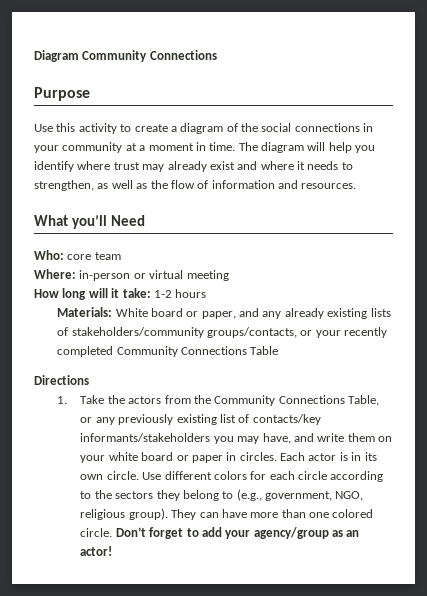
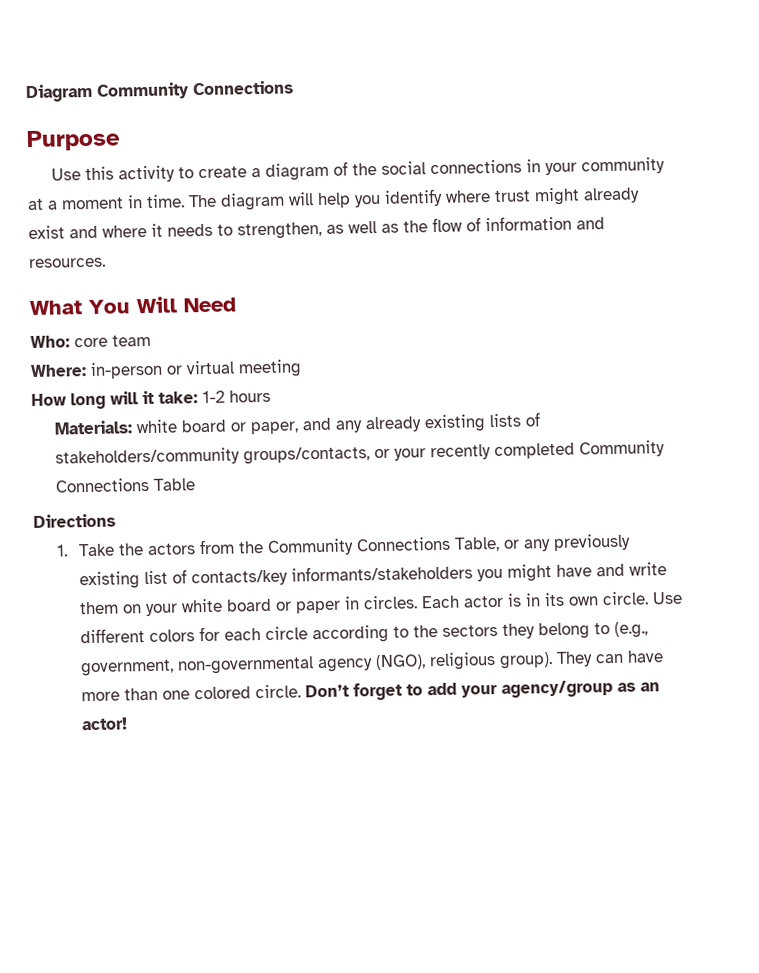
[142,164,165,172] may -> [534,187,580,206] might
[71,215,107,229] you’ll -> [88,296,177,314] You Will
[115,308,148,317] White -> [135,419,178,434] white
[237,433,291,444] may have, -> [507,564,593,582] might have
[335,491,364,501] NGO, -> [177,654,427,675] non-governmental agency (NGO),

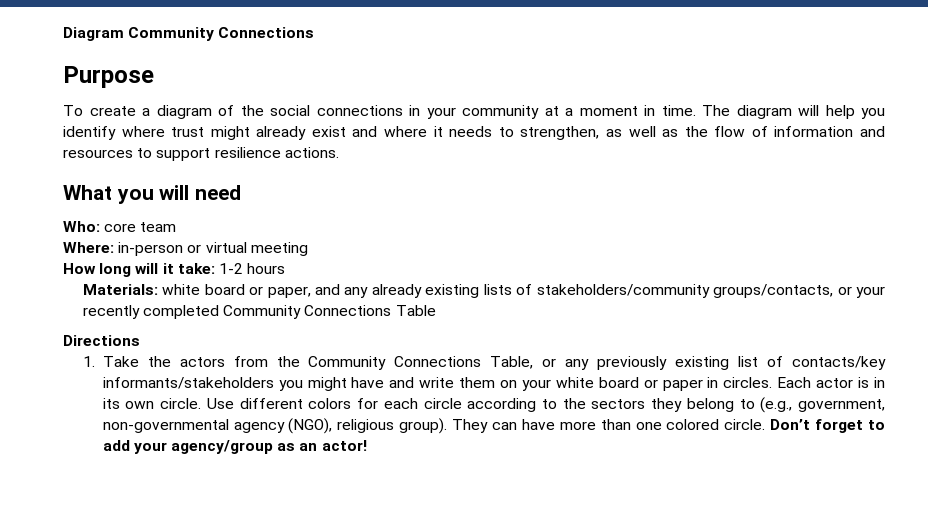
[51,165,195,183] Use this activity to -> [63,105,83,116] To
[29,257,106,269] [29,296,236,316] resources. // What You Will Need -> [63,147,339,161] [63,185,242,204] resources to support resilience actions. // What you will need

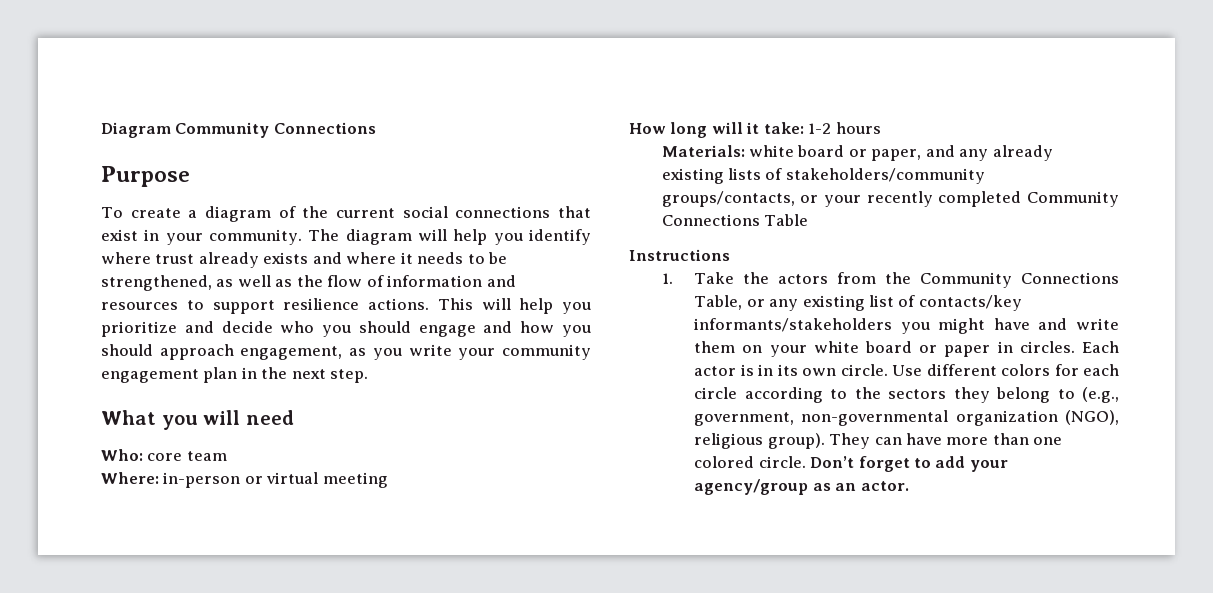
(264, 110) none -> [335,208,395,218] current
[409,105,696,119] in your community at a moment in time. -> [558,206,591,218] [101,229,302,245] that exist in your community.
[210,126,346,140] might already exist -> [198,252,309,268] already exists
[520,126,600,140] strengthen, -> [488,252,508,264] [101,275,212,291] be strengthened,
(339, 152) none -> [437,298,591,314] [101,321,591,337] [101,344,591,360] [101,367,369,383] This will help you prioritize and decide who you should engage and how you should approach engagement, as you write your community engagement plan in the next step.
[63,335,140,346] Directions -> [629,249,730,261] Instructions
[597,356,668,370] previously -> (799, 305) none
[233,422,285,433] agency -> [955,410,1058,426] organization
[321,440,367,451] actor! -> [860,481,909,491] actor.

